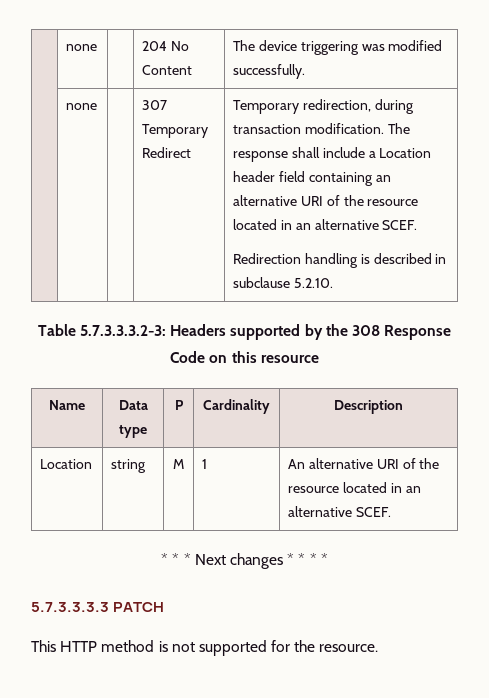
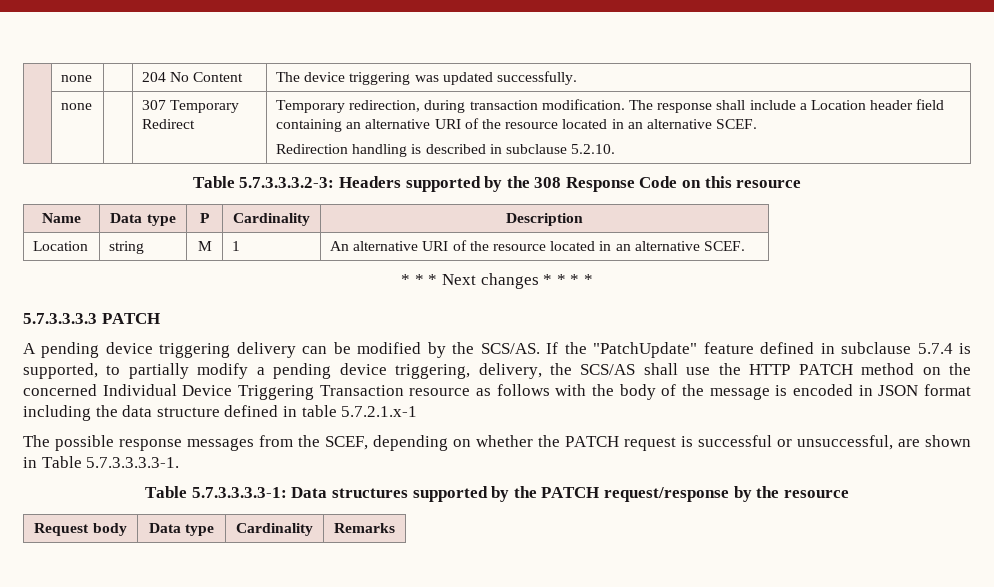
[388,40,443,51] modified -> [442,72,493,85] updated
[31,640,379,656] This HTTP method is not supported for the resource. -> [23,342,972,358] [23,363,972,379] [23,384,971,400] [23,405,418,421] [23,435,971,451] [23,456,180,468] [145,486,849,502] [34,523,127,536] [148,523,215,536] [236,523,313,536] [334,523,395,533] A pending device triggering delivery can be modified by the SCS/AS. If the "PatchUpdate" feature defined in subclause 5.7.4 is supported, to partially modify a pending device triggering, delivery, the SCS/AS shall use the HTTP PATCH method on the concerned Individual Device Triggering Transaction resource as follows with the body of the message is encoded in JSON format including the data structure defined in table 5.7.2.1.x-1 // The possible response messages from the SCEF, depending on whether the PATCH request is successful or unsuccessful, are shown in Table 5.7.3.3.3.3-1. // Table 5.7.3.3.3.3-1: Data structures supported by the PATCH request/response by the resource // Request body | Data type | Cardinality | Remarks

